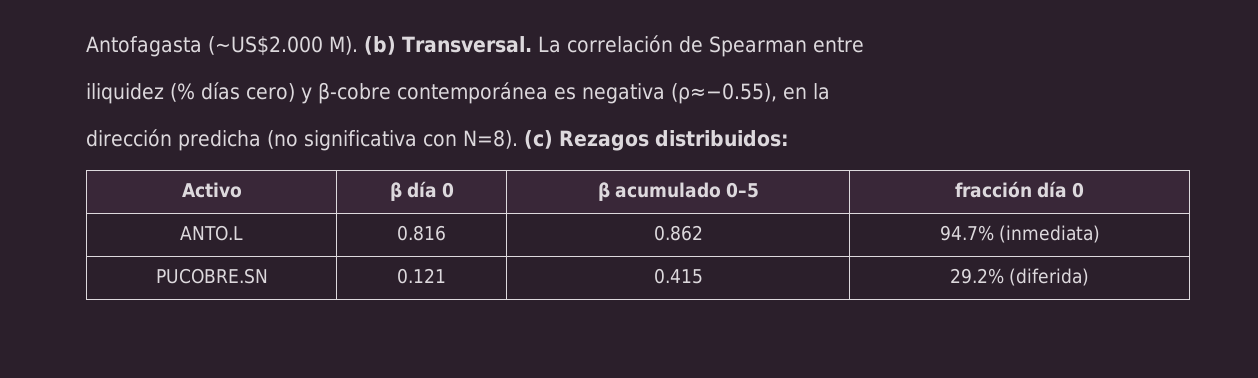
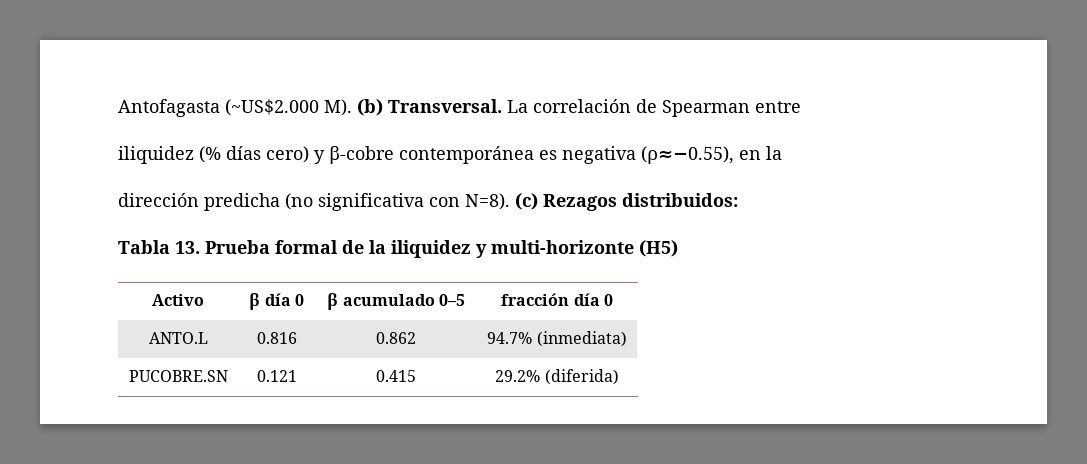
(789, 138) none -> [118,240,678,258] // Tabla 13. Prueba formal de la iliquidez y multi-horizonte (H5)

